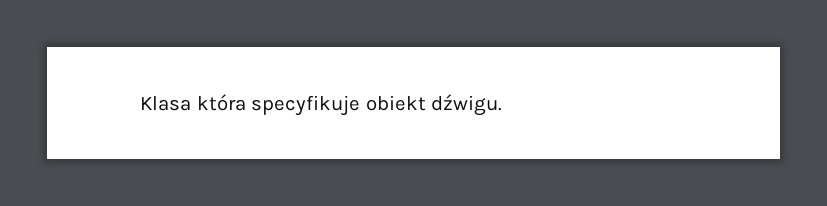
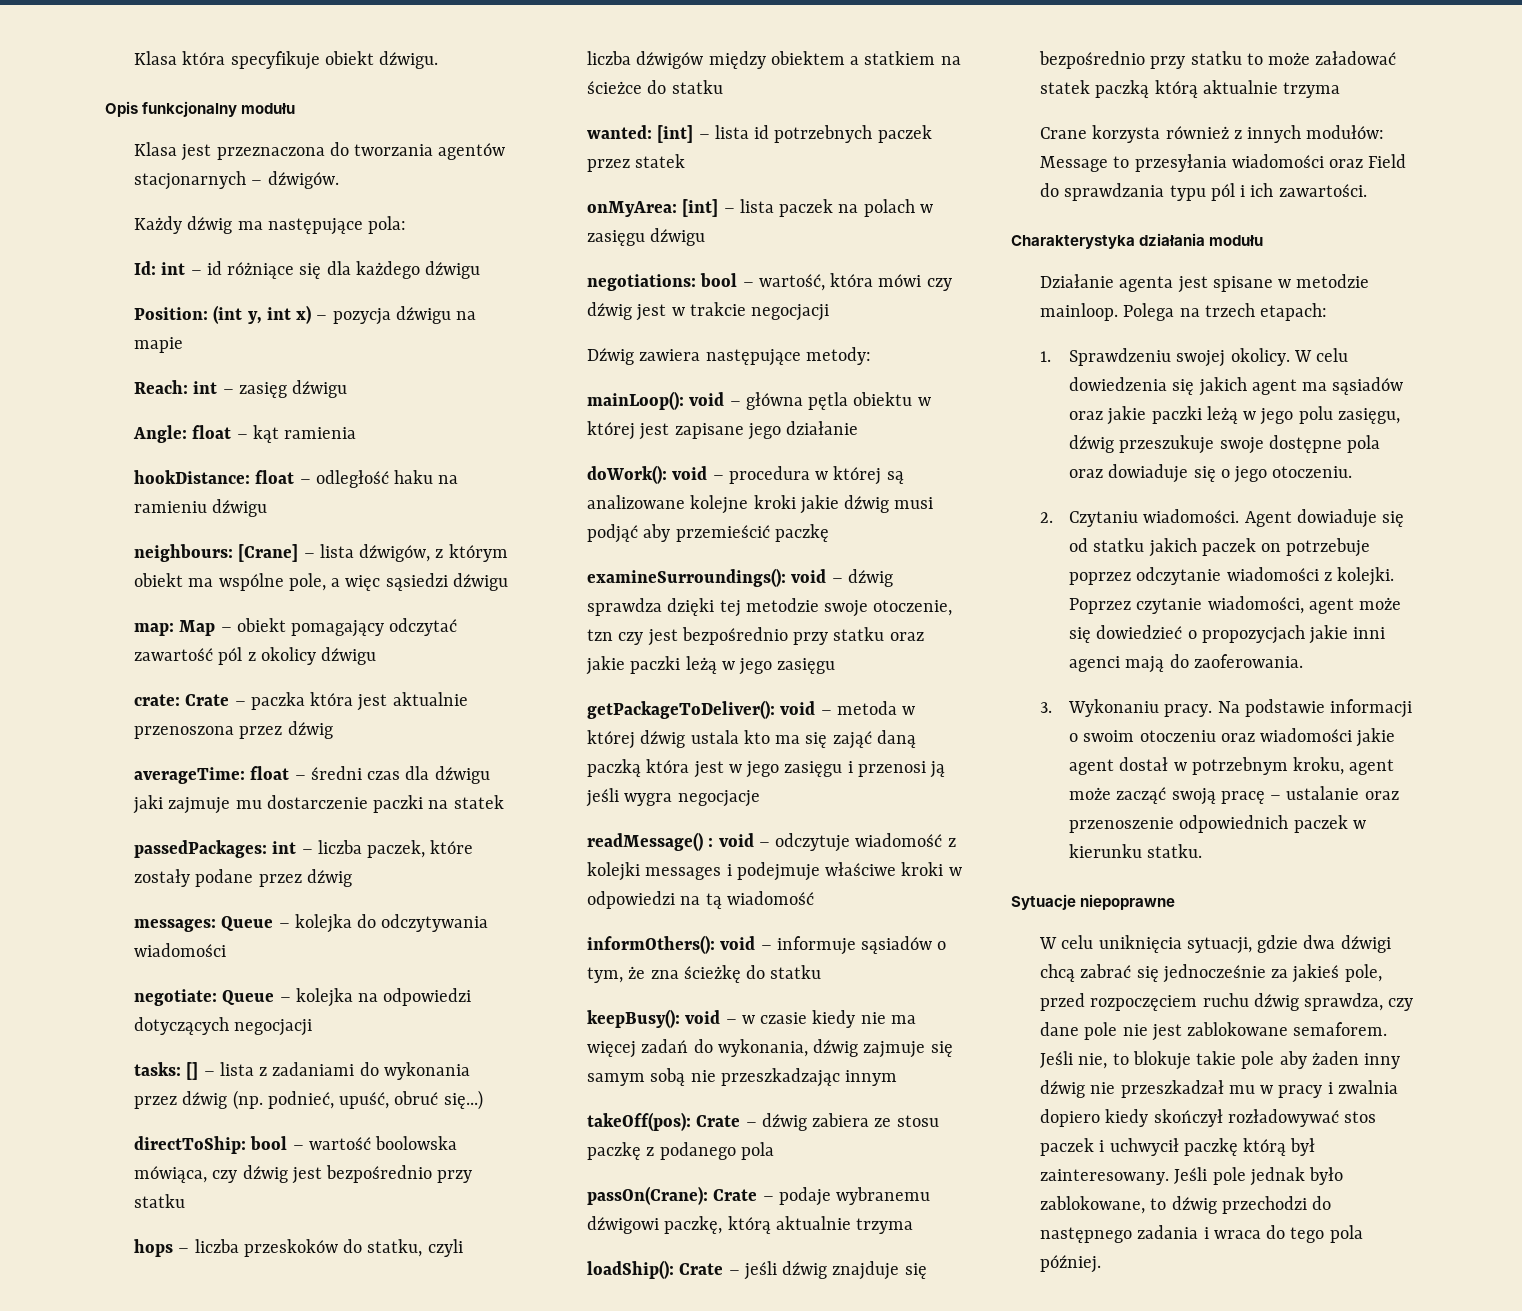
(503, 105) none -> [105,101,296,117] [134,142,506,161] [134,171,339,190] [134,216,407,235] [134,261,481,279] [134,305,477,325] [134,337,184,353] [134,380,348,398] [133,425,357,443] [134,470,459,488] [134,499,268,517] [134,544,508,562] [134,573,508,591] [134,618,458,637] [134,647,377,665] [134,692,468,711] [134,721,333,739] [134,766,490,784] [133,795,504,814] [134,840,474,858] [134,869,352,887] [134,914,489,933] [134,943,227,957] [134,988,472,1007] [134,1017,313,1036] [134,1062,470,1080] [134,1090,483,1110] [134,1136,458,1154] [134,1165,473,1184] [134,1194,186,1208] [134,1239,463,1257] [587,51,961,69] [587,80,723,94] [587,125,932,143] [587,154,686,172] [587,199,933,217] [587,228,706,246] [587,273,952,291] [587,302,830,321] [587,347,871,366] [587,391,931,410] [587,421,859,440] [587,465,904,485] [587,495,934,514] [587,524,829,543] [587,568,893,587] [587,598,953,617] [587,627,924,646] [586,656,836,675] [587,700,916,719] [587,730,916,749] [587,759,946,778] [586,788,760,807] [587,832,956,852] [587,862,962,881] [587,891,814,909] [587,935,947,955] [587,965,822,983] [587,1009,916,1028] [587,1039,953,1058] [587,1068,898,1087] [587,1112,939,1131] [587,1142,774,1160] [587,1186,931,1206] [587,1216,914,1234] [587,1260,927,1280] [1039,51,1397,69] [1040,80,1341,98] [1040,125,1385,143] [1040,154,1407,172] [1040,183,1367,201] [1011,233,1264,249] [1040,274,1370,293] [1040,303,1328,321] [1040,348,1349,367] [1069,377,1404,396] [1069,406,1400,425] [1069,435,1381,454] [1069,464,1353,483] [1040,509,1405,528] [1069,538,1371,557] [1069,567,1395,586] [1069,596,1402,614] [1069,625,1386,644] [1069,654,1303,673] [1040,699,1413,718] [1069,728,1396,747] [1069,757,1395,775] [1069,786,1399,805] [1069,815,1366,833] [1069,844,1203,858] [1011,894,1176,910] [1039,935,1391,954] [1040,964,1382,983] [1040,993,1414,1011] [1040,1022,1388,1041] [1040,1051,1401,1070] [1040,1080,1398,1098] [1040,1109,1377,1127] [1040,1138,1316,1156] [1040,1167,1344,1186] [1040,1196,1332,1214] [1040,1225,1363,1243] [1040,1255,1102,1273] // Opis funkcjonalny modułu // Klasa jest przeznaczona do tworzania agentów stacjonarnych – dźwigów. // Każdy dźwig ma następujące pola: // Id: int – id różniące się dla każdego dźwigu // Position: (int y, int x) – pozycja dźwigu na mapie // Reach: int – zasięg dźwigu // Angle: float – kąt ramienia // hookDistance: float – odległość haku na ramieniu dźwigu // neighbours: [Crane] – lista dźwigów, z którym obiekt ma wspólne pole, a więc sąsiedzi dźwigu // map: Map – obiekt pomagający odczytać zawartość pól z okolicy dźwigu // crate: Crate – paczka która jest aktualnie przenoszona przez dźwig // averageTime: float – średni czas dla dźwigu jaki zajmuje mu dostarczenie paczki na statek // passedPackages: int – liczba paczek, które zostały podane przez dźwig // messages: Queue – kolejka do odczytywania wiadomości // negotiate: Queue – kolejka na odpowiedzi dotyczących negocjacji // tasks: [] – lista z zadaniami do wykonania przez dźwig (np. podnieć, upuść, obruć się...) // directToShip: bool – wartość boolowska mówiąca, czy dźwig jest bezpośrednio przy statku // hops – liczba przeskoków do statku, czyli liczba dźwigów między obiektem a statkiem na ścieżce do statku // wanted: [int] – lista id potrzebnych paczek przez statek // onMyArea: [int] – lista paczek na polach w zasięgu dźwigu // negotiations: bool – wartość, która mówi czy dźwig jest w trakcie negocjacji // Dźwig zawiera następujące metody: // mainLoop(): void – główna pętla obiektu w której jest zapisane jego działanie // doWork(): void – procedura w której są analizowane kolejne kroki jakie dźwig musi podjąć aby przemieścić paczkę // examineSurroundings(): void – dźwig sprawdza dzięki tej metodzie swoje otoczenie, tzn czy jest bezpośrednio przy statku oraz jakie paczki leżą w jego zasięgu // getPackageToDeliver(): void – metoda w której dźwig ustala kto ma się zająć daną paczką która jest w jego zasięgu i przenosi ją jeśli wygra negocjacje // readMessage() : void – odczytuje wiadomość z kolejki messages i podejmuje właściwe kroki w odpowiedzi na tą wiadomość // informOthers(): void – informuje sąsiadów o tym, że zna ścieżkę do statku // keepBusy(): void – w czasie kiedy nie ma więcej zadań do wykonania, dźwig zajmuje się samym sobą nie przeszkadzając innym // takeOff(pos): Crate – dźwig zabiera ze stosu paczkę z podanego pola // passOn(Crane): Crate – podaje wybranemu dźwigowi paczkę, którą aktualnie trzyma // loadShip(): Crate – jeśli dźwig znajduje się bezpośrednio przy statku to może załadować statek paczką którą aktualnie trzyma // Crane korzysta również z innych modułów: Message to przesyłania wiadomości oraz Field do sprawdzania typu pól i ich zawartości. // Charakterystyka działania modułu // Działanie agenta jest spisane w metodzie mainloop. Polega na trzech etapach: // 1. Sprawdzeniu swojej okolicy. W celu dowiedzenia się jakich agent ma sąsiadów oraz jakie paczki leżą w jego polu zasięgu, dźwig przeszukuje swoje dostępne pola oraz dowiaduje się o jego otoczeniu. // 2. Czytaniu wiadomości. Agent dowiaduje się od statku jakich paczek on potrzebuje poprzez odczytanie wiadomości z kolejki. Poprzez czytanie wiadomości, agent może się dowiedzieć o propozycjach jakie inni agenci mają do zaoferowania. // 3. Wykonaniu pracy. Na podstawie informacji o swoim otoczeniu oraz wiadomości jakie agent dostał w potrzebnym kroku, agent może zacząć swoją pracę – ustalanie oraz przenoszenie odpowiednich paczek w kierunku statku. // Sytuacje niepoprawne // W celu uniknięcia sytuacji, gdzie dwa dźwigi chcą zabrać się jednocześnie za jakieś pole, przed rozpoczęciem ruchu dźwig sprawdza, czy dane pole nie jest zablokowane semaforem. Jeśli nie, to blokuje takie pole aby żaden inny dźwig nie przeszkadzał mu w pracy i zwalnia dopiero kiedy skończył rozładowywać stos paczek i uchwycił paczkę którą był zainteresowany. Jeśli pole jednak było zablokowane, to dźwig przechodzi do następnego zadania i wraca do tego pola później.

